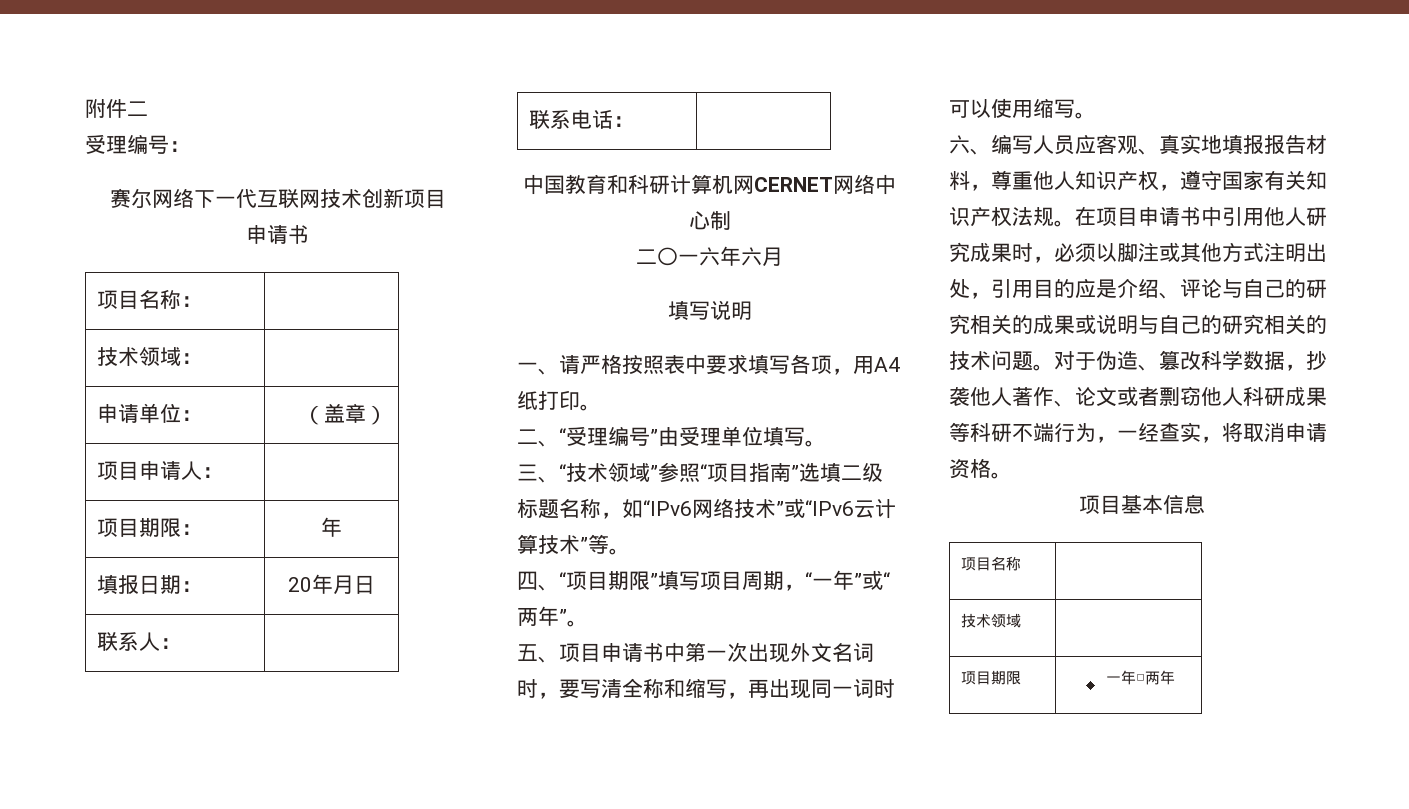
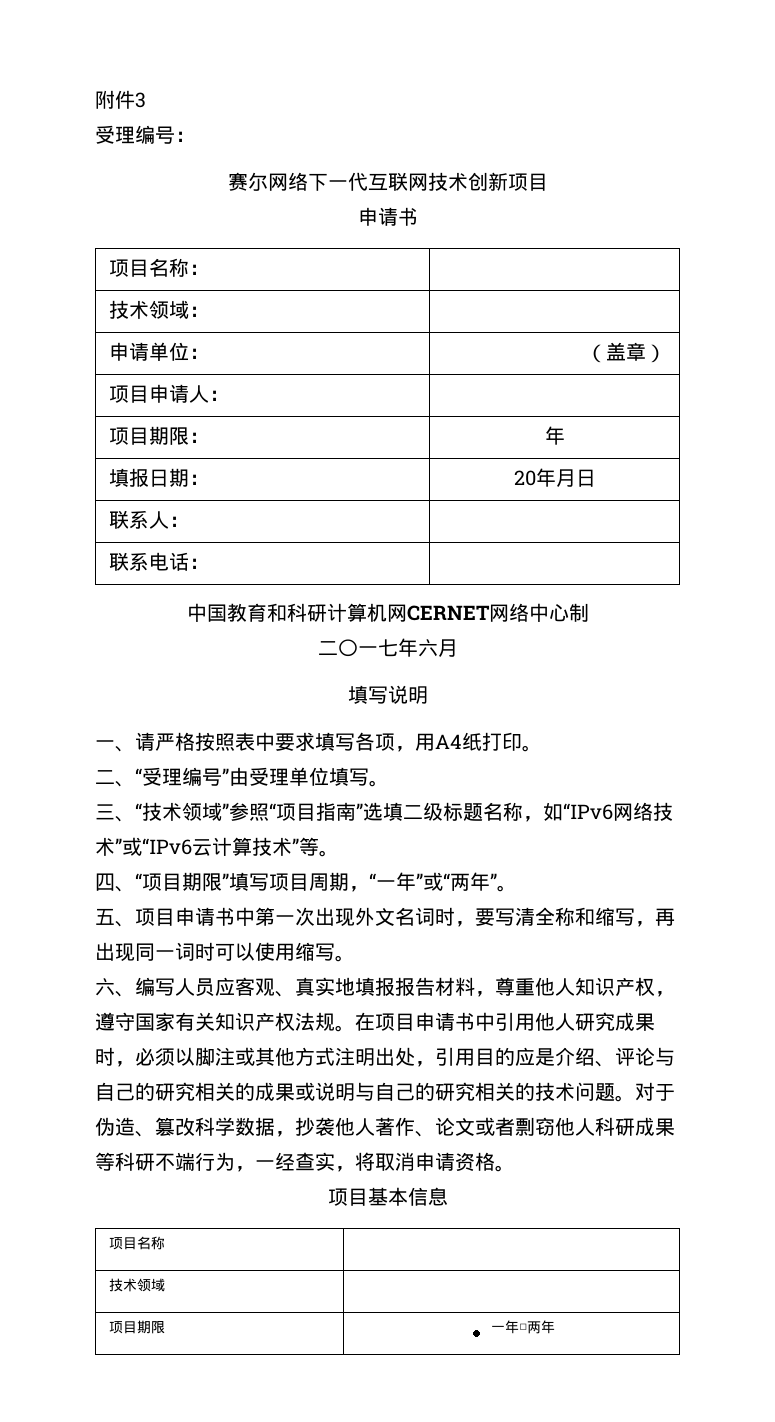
[127,101,148,116] 二 -> [135,92,146,108] 3
[699,247,720,266] 六 -> [377,639,398,657] 七

